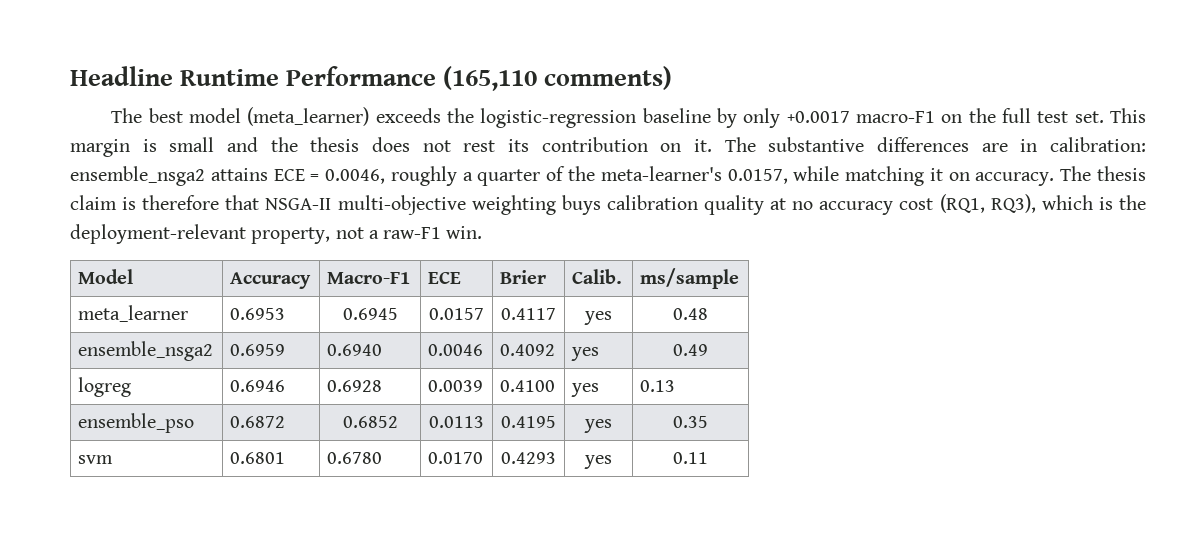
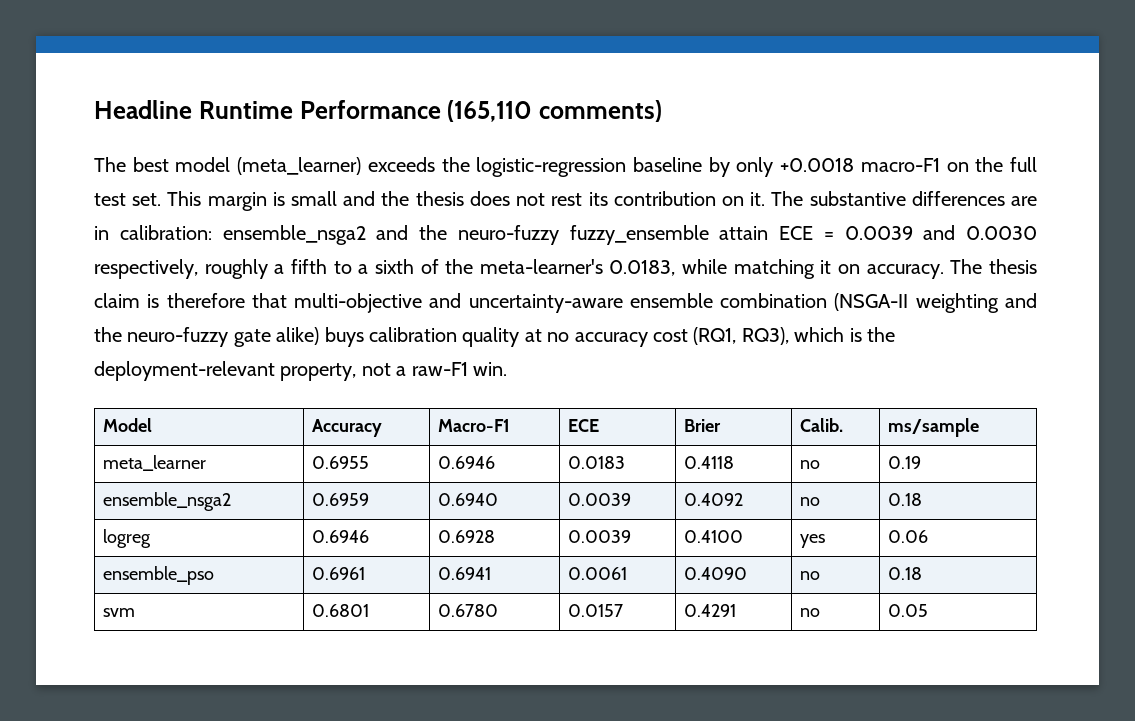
[786,111,850,123] +0.0017 -> [780,158,855,172] +0.0018
[210,166,541,186] attains ECE = 0.0046, roughly a quarter -> [376,225,1037,245] [94,259,414,279] and the neuro-fuzzy fuzzy_ensemble attain ECE = 0.0039 and 0.0030 respectively, roughly a fifth to a sixth
[727,169,788,184] 0.0157, -> [609,260,676,276] 0.0183,
[265,195,556,215] NSGA-II multi-objective weighting -> [294,293,1037,313] [94,327,320,347] multi-objective and uncertainty-aware ensemble combination (NSGA-II weighting and the neuro-fuzzy gate alike)
[230,308,286,320] [342,308,398,320] [429,308,484,320] [501,308,556,320] [584,311,612,325] [673,308,708,320] 0.6953 | 0.6945 | 0.0157 | 0.4117 | yes | 0.48 -> [311,456,369,469] [437,456,495,469] [567,456,625,469] [683,456,734,469] [799,460,820,469] [887,456,921,469] 0.6955 | 0.6946 | 0.0183 | 0.4118 | no | 0.19
[428,344,484,356] 0.0046 -> [567,493,631,506] 0.0039
[571,347,600,361] [673,344,708,356] yes | 0.49 -> [799,497,820,506] [887,493,922,506] no | 0.18
[640,380,676,392] 0.13 -> [887,530,928,543] 0.06
[230,416,286,428] [342,416,398,428] [429,416,484,428] [501,416,556,428] [584,419,612,433] [673,416,708,428] 0.6872 | 0.6852 | 0.0113 | 0.4195 | yes | 0.35 -> [311,567,365,580] [437,567,491,580] [567,567,627,580] [683,567,747,580] [799,571,820,580] [887,567,922,580] 0.6961 | 0.6941 | 0.0061 | 0.4090 | no | 0.18
[428,452,484,464] [501,452,556,464] [584,455,612,469] [673,452,708,464] 0.0170 | 0.4293 | yes | 0.11 -> [567,604,623,617] [683,604,736,617] [799,608,820,617] [887,604,928,617] 0.0157 | 0.4291 | no | 0.05

